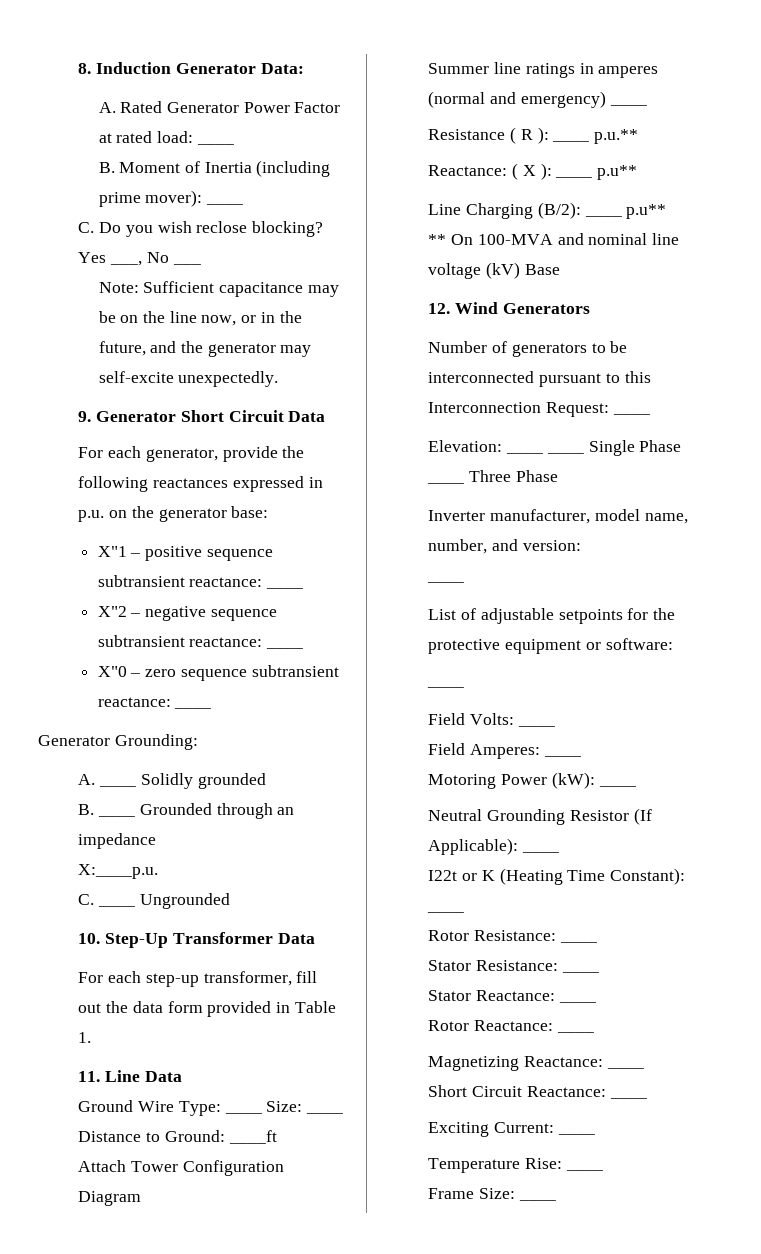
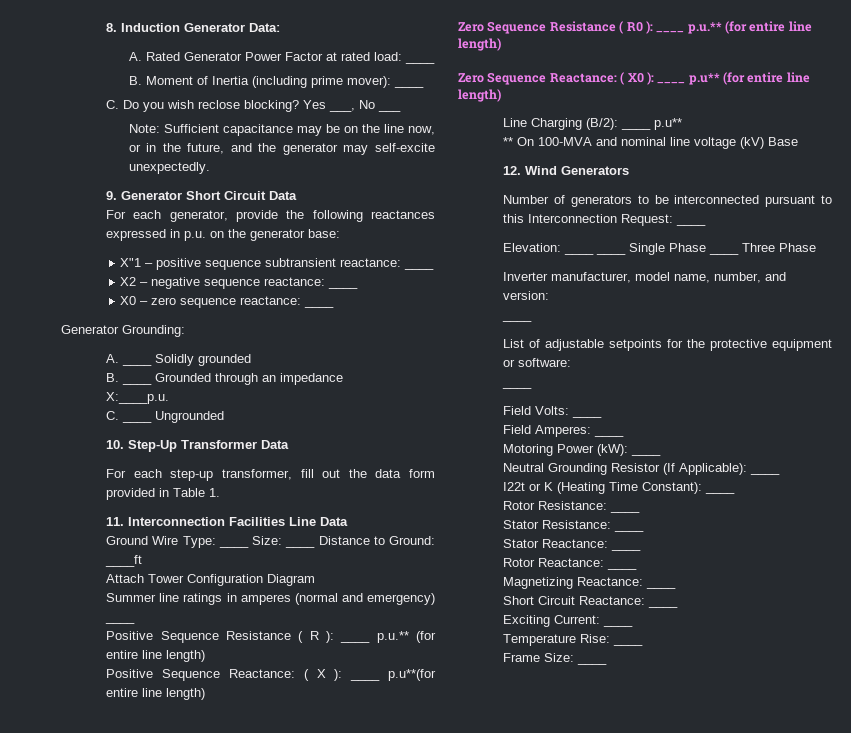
[97,606,127,617] X"2 -> [120,277,137,286] X2
[97,635,263,647] [266,647,304,649] [97,666,127,677] subtransient reactance: ____ // X"0 -> [264,277,326,286] [328,286,359,289] [120,296,137,305] reactance: ____ // X0
[251,665,339,677] subtransient -> (237, 303) none
(101, 1076) none -> [128,517,286,526] Interconnection Facilities
(647, 105) none -> [106,631,219,643] Positive Sequence
(638, 136) // -> [416,631,437,643] [106,650,206,662] [106,669,221,681] (for entire line length) // Positive Sequence
[596,165,637,180] p.u** -> [388,669,436,681] [106,688,206,700] [458,21,812,34] [458,38,501,51] [458,72,810,85] [458,89,501,102] p.u**(for entire line length) // Zero Sequence Resistance ( R0 ): ____ p.u.** (for entire line length) // Zero Sequence Reactance: ( X0 ): ____ p.u** (for entire line length)

